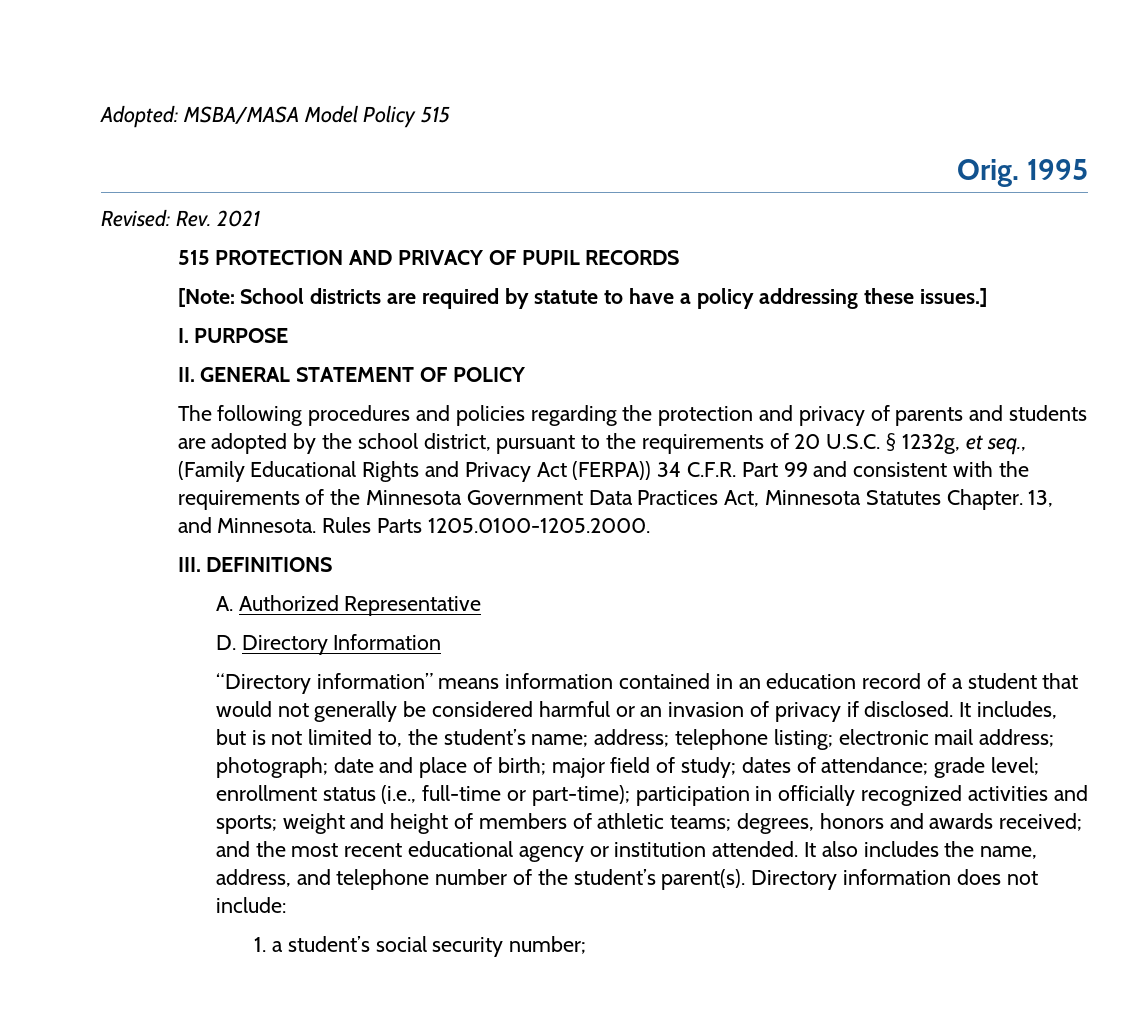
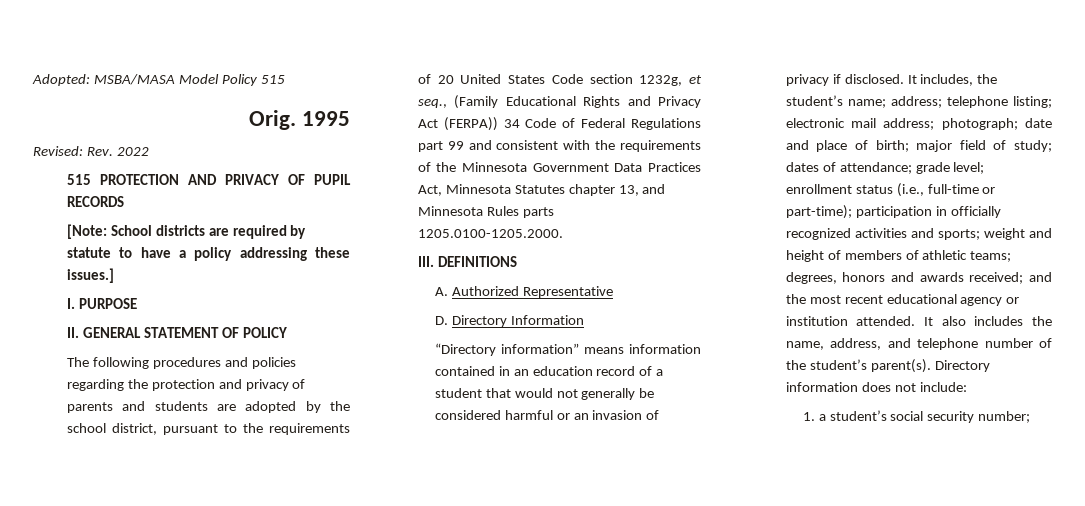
[216,210,260,227] 2021 -> [116,147,149,156] 2022
[826,433,897,451] U.S.C. § -> [460,74,633,84] United States Code section
[686,462,778,477] C.F.R. Part -> [525,118,701,130] [417,141,443,152] Code of Federal Regulations part
[946,489,1023,510] Chapter. -> [568,184,615,196] chapter
[217,517,422,533] Minnesota. Rules Parts -> [417,206,554,218] Minnesota Rules parts
[215,729,403,747] but is not limited to, -> (974, 80) none

